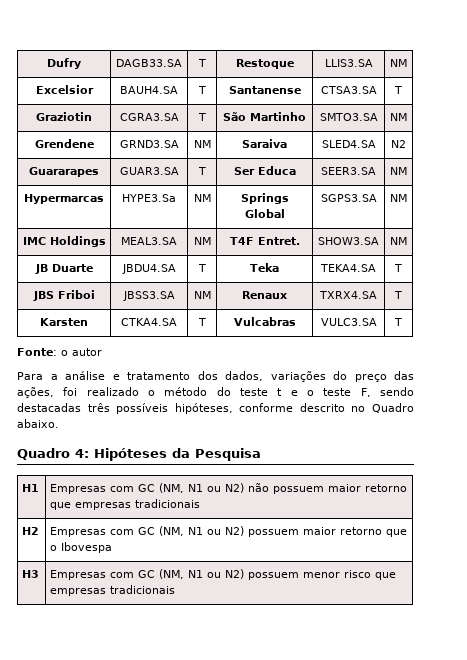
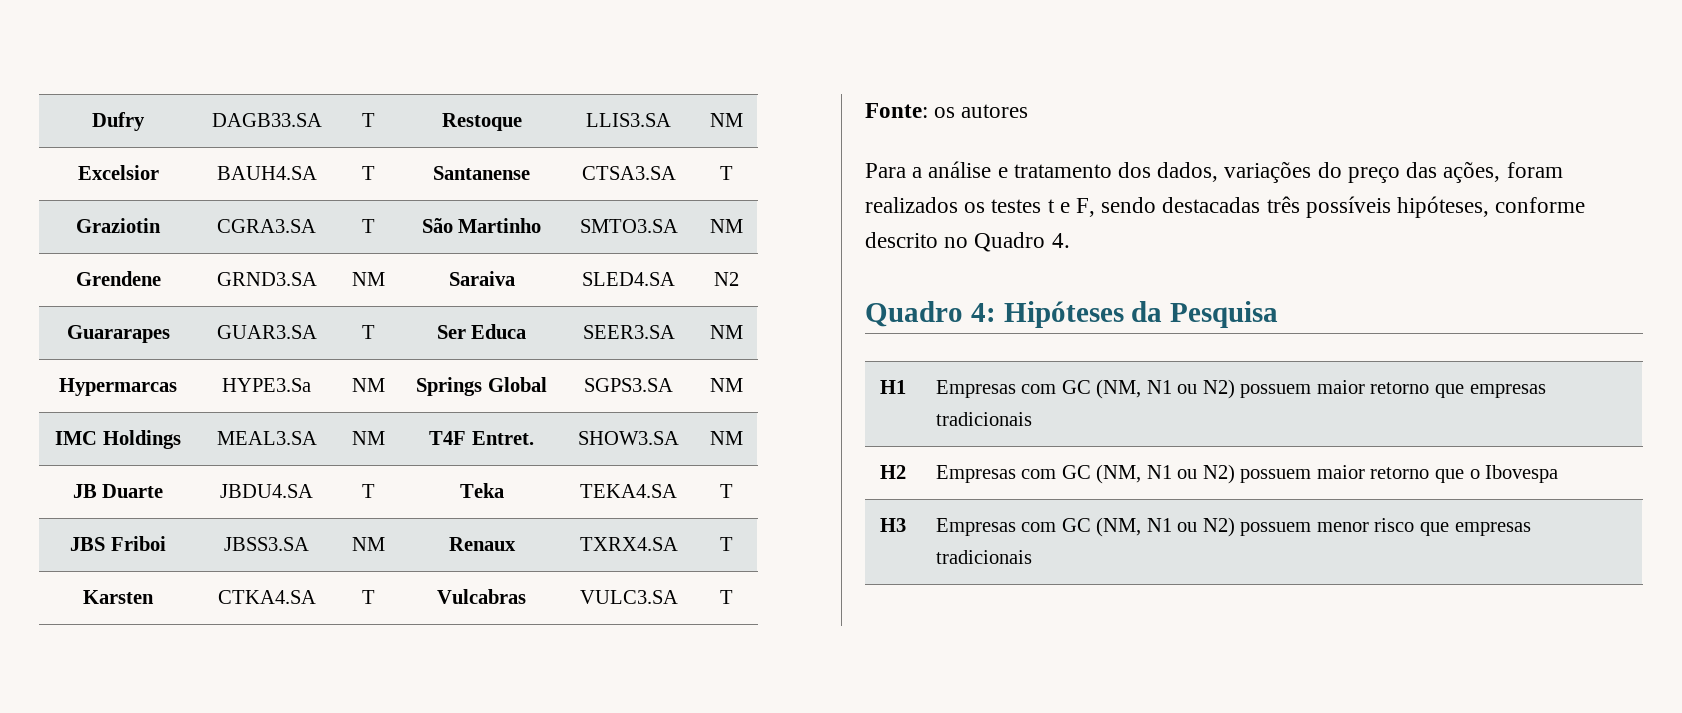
[61,348,102,356] o autor -> [934,104,1029,118] os autores
[63,387,352,396] foi realizado o método do teste t e o teste -> [1506,162,1563,178] [865,197,1070,213] foram realizados os testes t e
[17,419,59,428] abaixo. -> [1051,233,1070,248] 4.
[248,483,270,492] não -> (1235, 389) none

